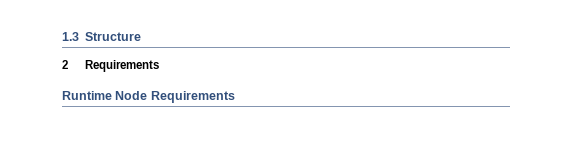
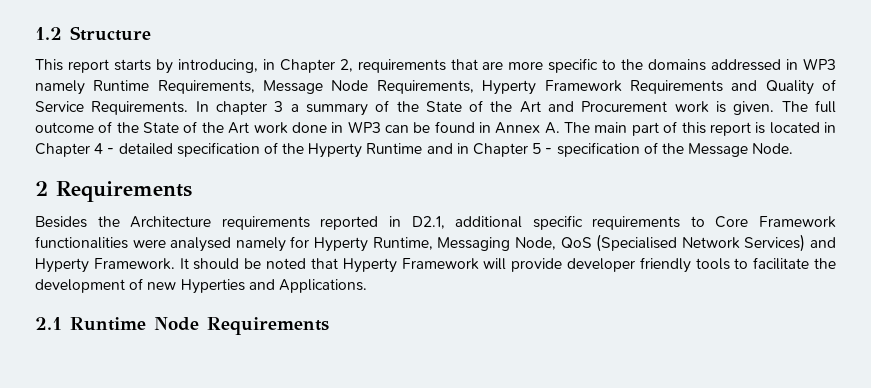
[62,32,79,41] 1.3 -> [35,27,62,40] 1.2
[62,60,159,72] 2 Requirements // -> [35,58,837,74] [35,79,836,95] [35,100,836,116] [35,121,837,136] [35,142,794,158] [35,181,192,202] [35,215,836,230] [35,234,837,252] [35,257,836,273] [35,278,367,294] [35,317,62,330] This report starts by introducing, in Chapter 2, requirements that are more specific to the domains addressed in WP3 namely Runtime Requirements, Message Node Requirements, Hyperty Framework Requirements and Quality of Service Requirements. In chapter 3 a summary of the State of the Art and Procurement work is given. The full outcome of the State of the Art work done in WP3 can be found in Annex A. The main part of this report is located in Chapter 4 - detailed specification of the Hyperty Runtime and in Chapter 5 - specification of the Message Node. // 2 Requirements // Besides the Architecture requirements reported in D2.1, additional specific requirements to Core Framework functionalities were analysed namely for Hyperty Runtime, Messaging Node, QoS (Specialised Network Services) and Hyperty Framework. It should be noted that Hyperty Framework will provide developer friendly tools to facilitate the development of new Hyperties and Applications. // 2.1

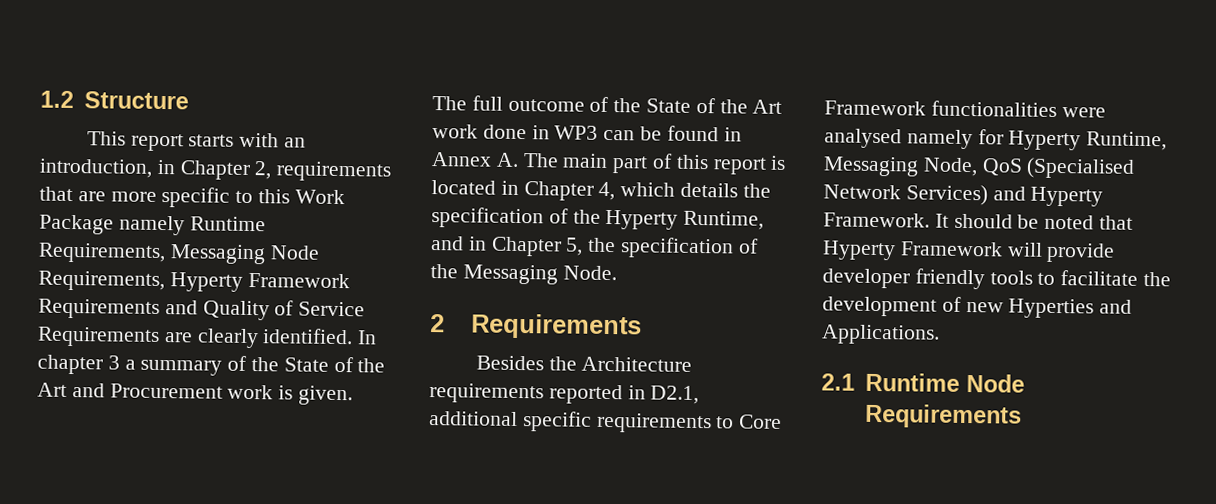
[155,59,258,74] by introducing, -> [239,132,306,148] [39,158,153,178] with an introduction,
[621,58,837,71] the domains addressed in WP3 -> [258,189,345,205] [39,214,114,235] this Work Package
[263,80,324,94] Message -> [169,244,266,265] Messaging
[91,101,189,115] Requirements. -> [37,326,354,349] Requirements are clearly identified.
[94,143,173,155] 4 - detailed -> [598,181,771,201] 4, which details the
[366,143,423,154] Runtime -> [683,210,765,230] Runtime,
[532,142,749,157] 5 - specification of the Message -> [565,237,759,259] [430,264,558,285] 5, the specification of the Messaging

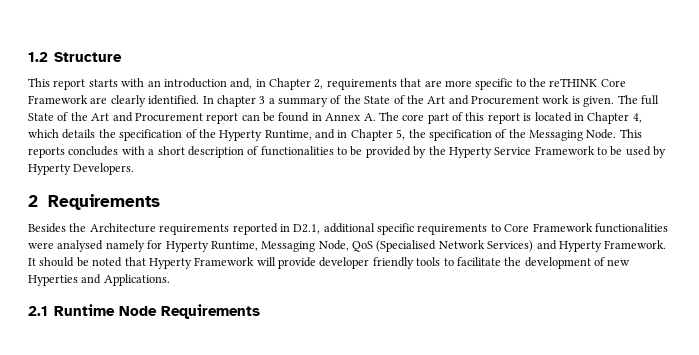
[39,158,153,178] introduction, -> [163,78,253,89] introduction and,
[258,189,345,205] [39,214,266,236] [38,242,320,265] [38,270,350,292] [38,298,366,321] [37,326,160,347] this Work Package namely Runtime Requirements, Messaging Node Requirements, Hyperty Framework Requirements and Quality of Service Requirements -> [529,78,626,87] [28,95,88,104] the reTHINK Core Framework
[507,96,783,114] [432,124,599,140] outcome of the State of the Art work done in WP3 -> [28,112,239,124] State of the Art and Procurement report
[562,153,609,168] main -> [402,114,425,121] core
(617, 273) none -> [619,129,642,138] [28,146,667,158] [28,163,135,175] This reports concludes with a short description of functionalities to be provided by the Hyperty Service Framework to be used by Hyperty Developers.

